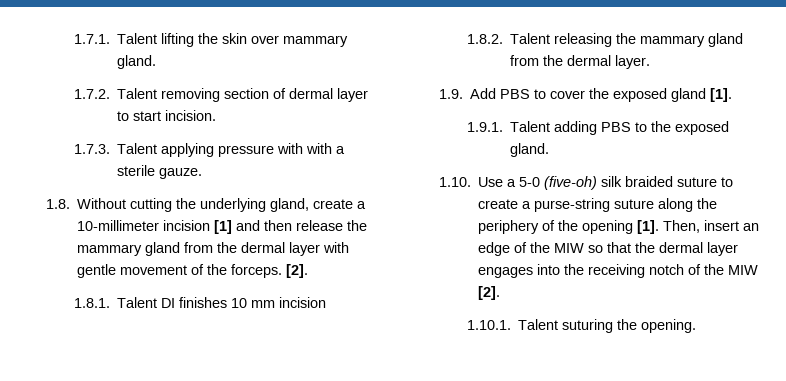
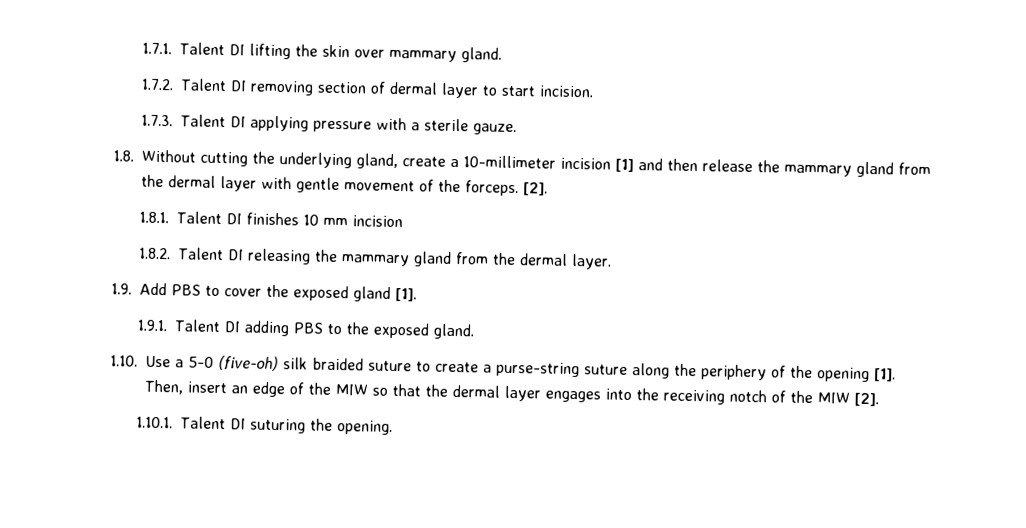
(157, 38) none -> [228,44,245,56] DI
(157, 93) none -> [229,80,247,92] DI
(157, 148) none -> [229,116,246,128] DI
[305,143,332,154] with -> (407, 124) none
(550, 38) none -> [227,249,244,261] DI
(550, 126) none -> [223,321,240,333] DI
(558, 324) none -> [229,418,246,430] DI

